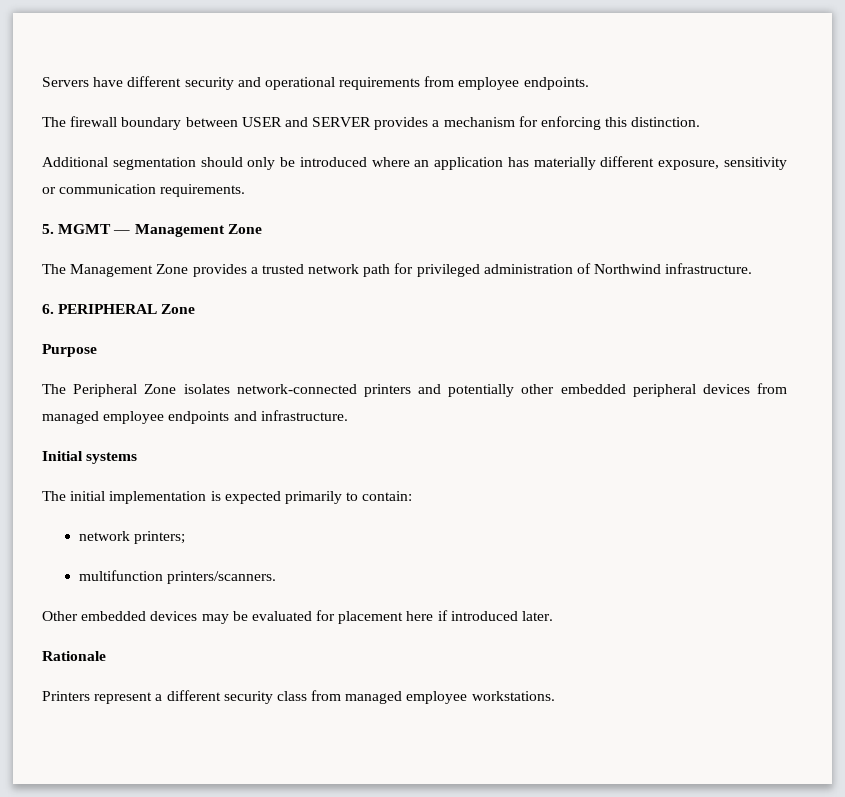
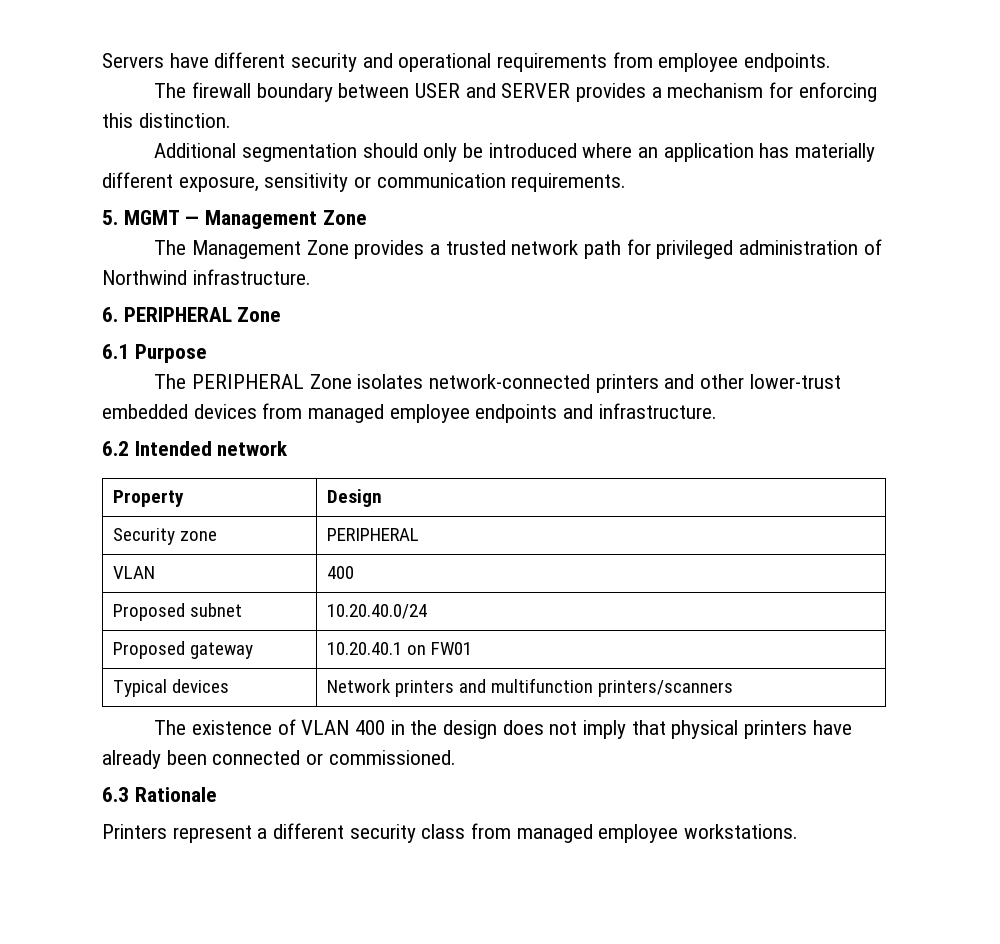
(196, 309) none -> [102,344,129,359] 6.1
[73,384,138,397] Peripheral -> [192,374,305,389] PERIPHERAL
[448,384,696,397] potentially other embedded peripheral -> [700,374,841,389] [102,404,188,419] other lower-trust embedded
[42,451,138,464] [42,491,413,504] [78,531,185,544] [78,570,276,584] [42,610,554,624] Initial systems // The initial implementation is expected primarily to contain: // network printers; // multifunction printers/scanners. // Other embedded devices may be evaluated for placement here if introduced later. // -> [102,441,289,456] [112,490,184,507] [326,489,382,507] [112,528,217,545] [326,528,419,541] [112,566,155,579] [326,566,354,579] [112,603,242,621] [326,604,427,619] [112,641,253,659] [326,642,472,655] [112,679,229,697] [326,678,734,697] [154,719,852,739] [102,750,456,769] [102,787,129,802] 6.2 Intended network // Property | Design // Security zone | PERIPHERAL // VLAN | 400 // Proposed subnet | 10.20.40.0/24 // Proposed gateway | 10.20.40.1 on FW01 // Typical devices | Network printers and multifunction printers/scanners // The existence of VLAN 400 in the design does not imply that physical printers have already been connected or commissioned. // 6.3

